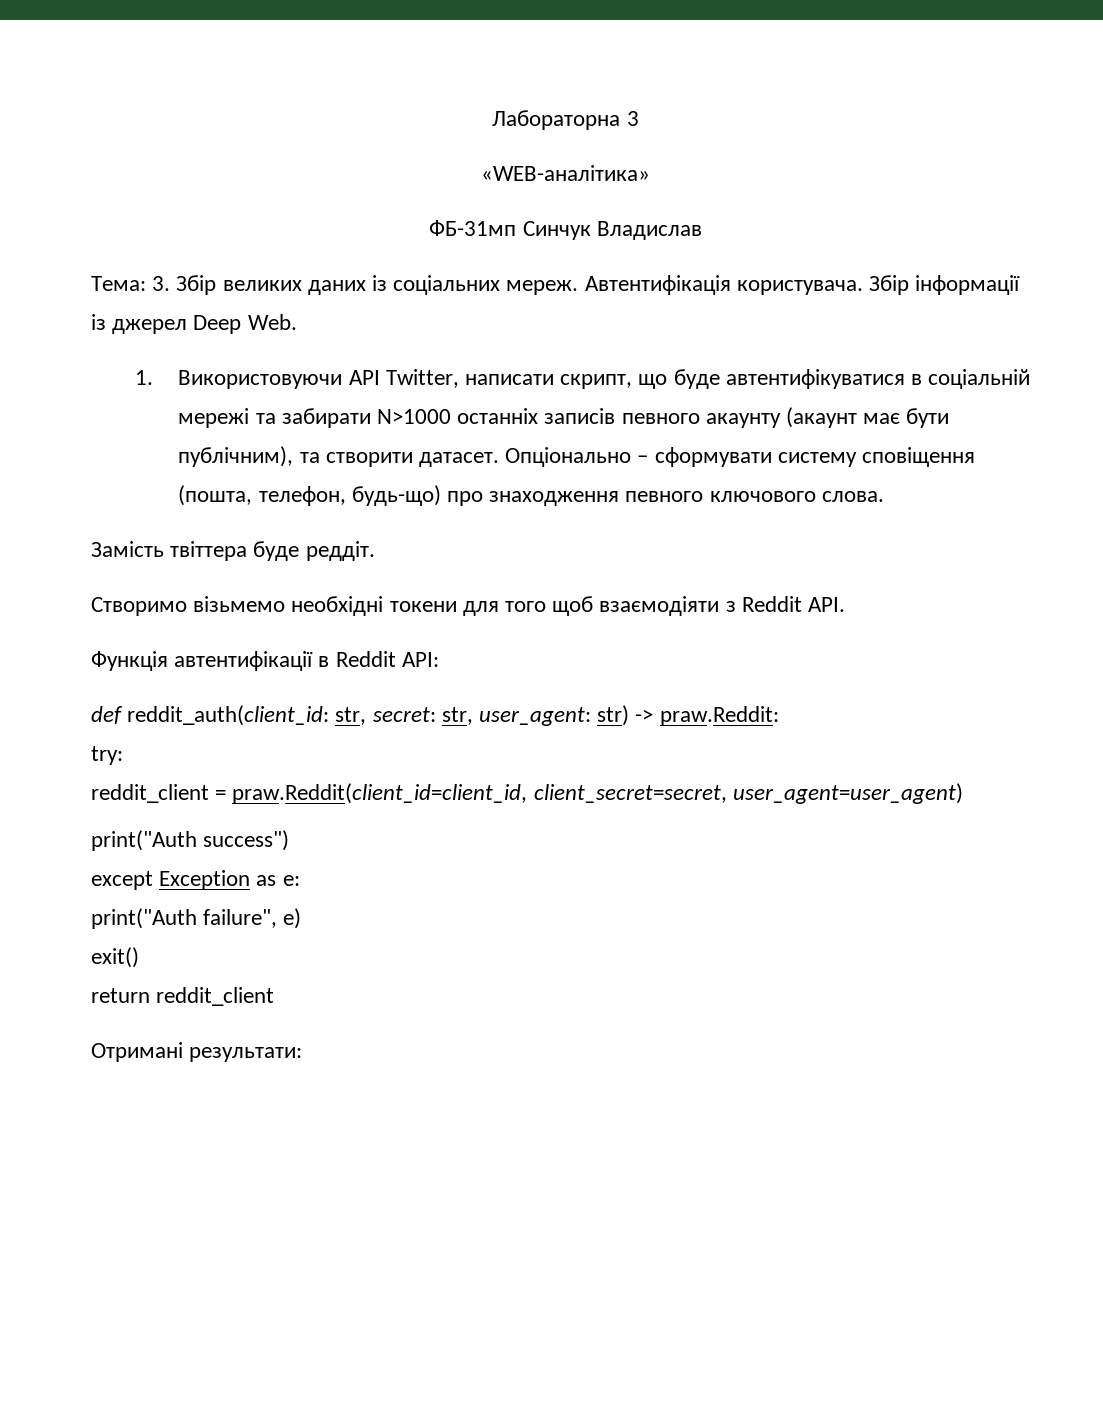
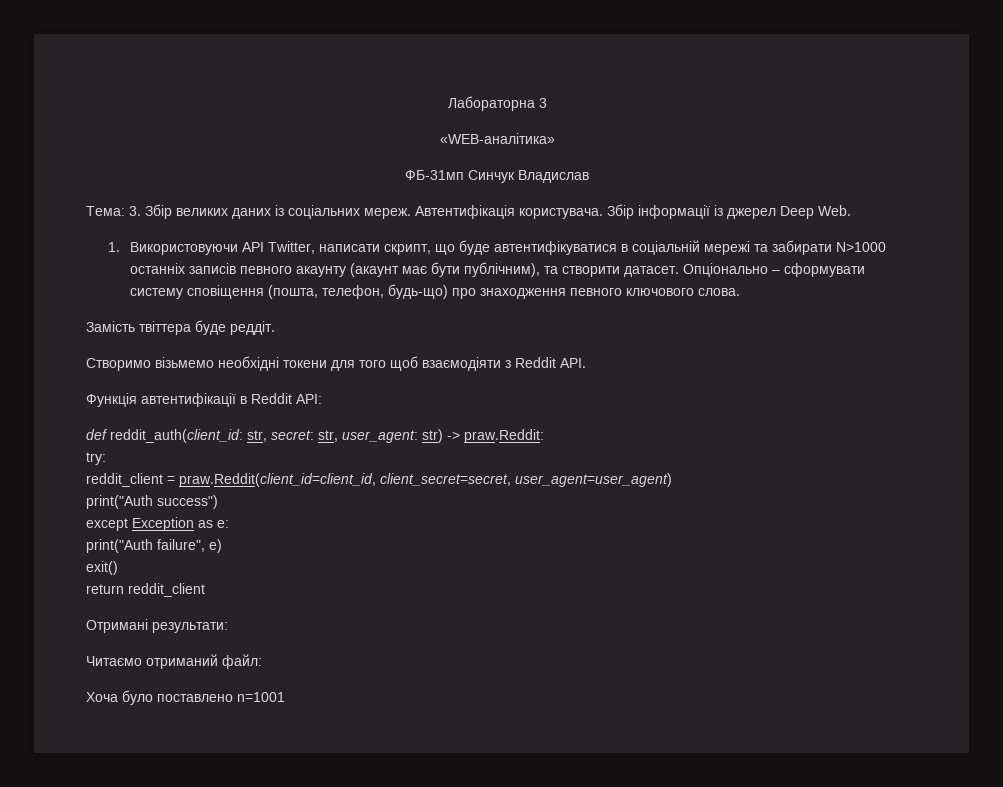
(303, 1054) none -> [86,654,262,669] [86,690,285,705] // Читаємо отриманий файл: // Хоча було поставлено n=1001

